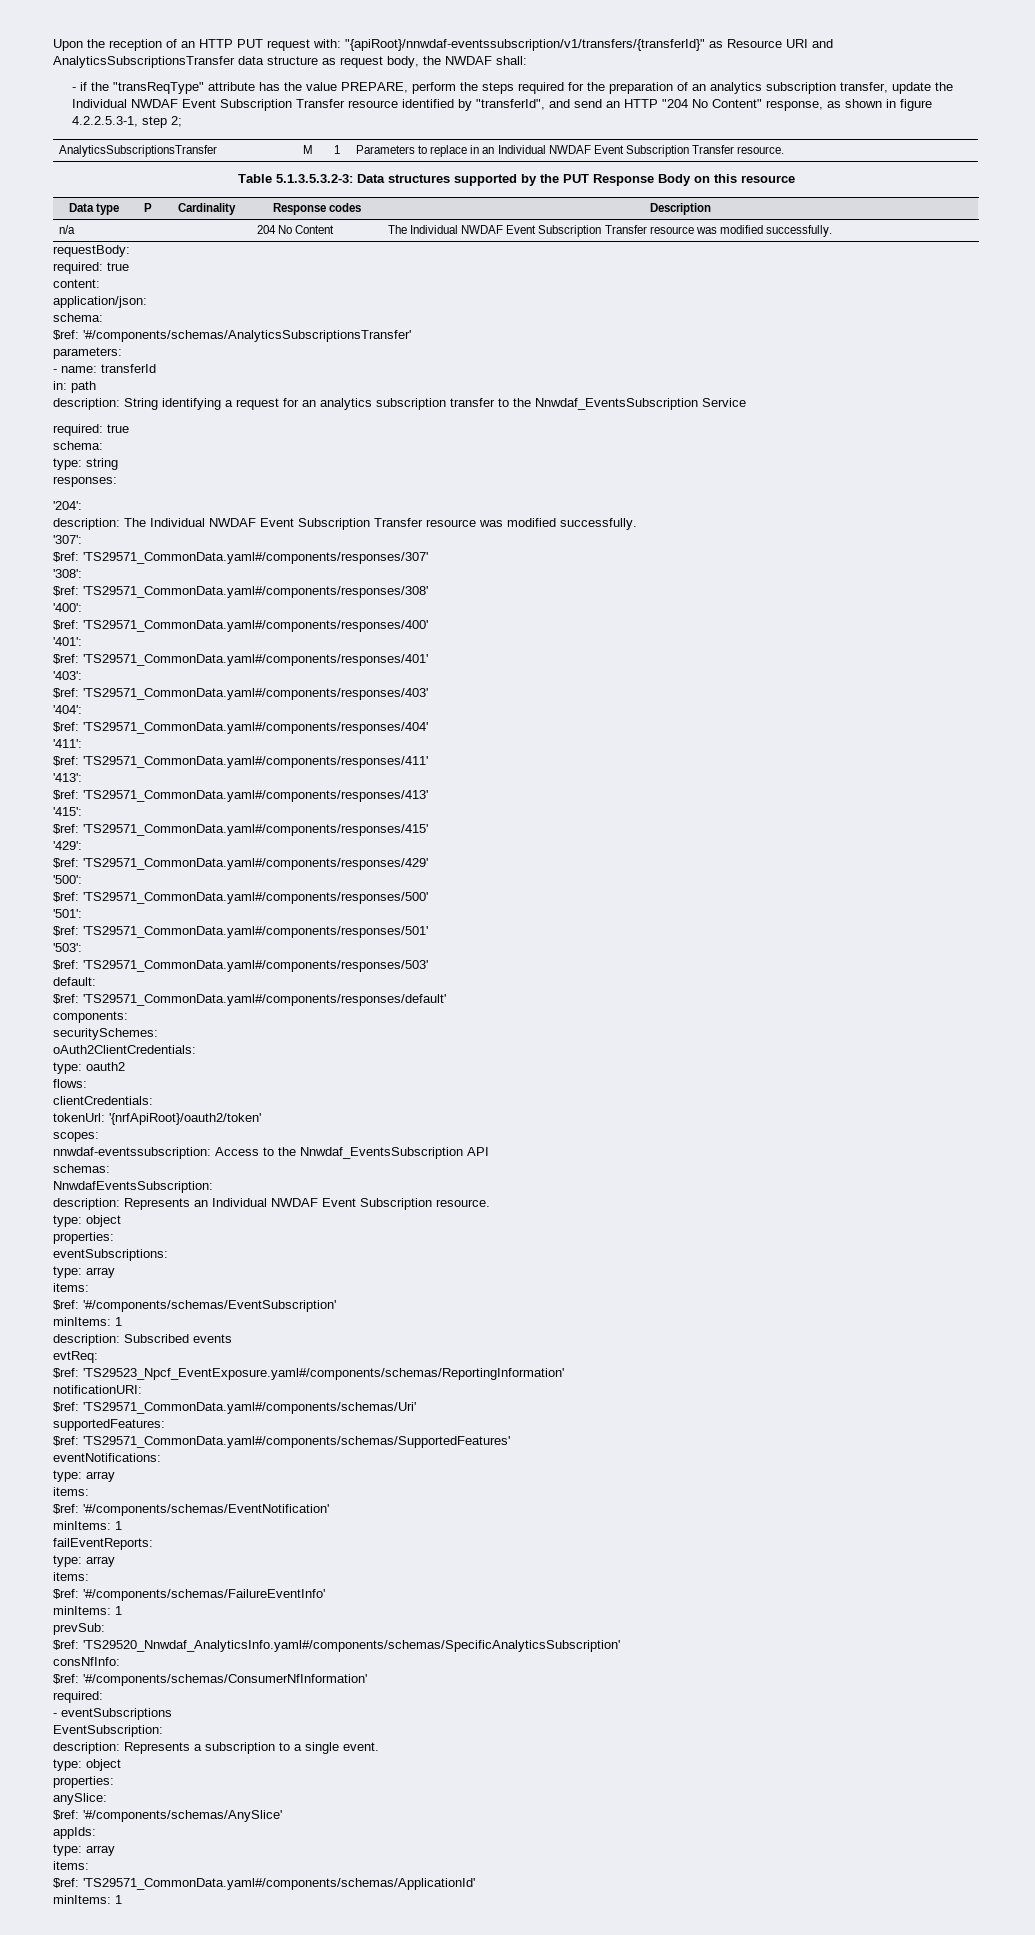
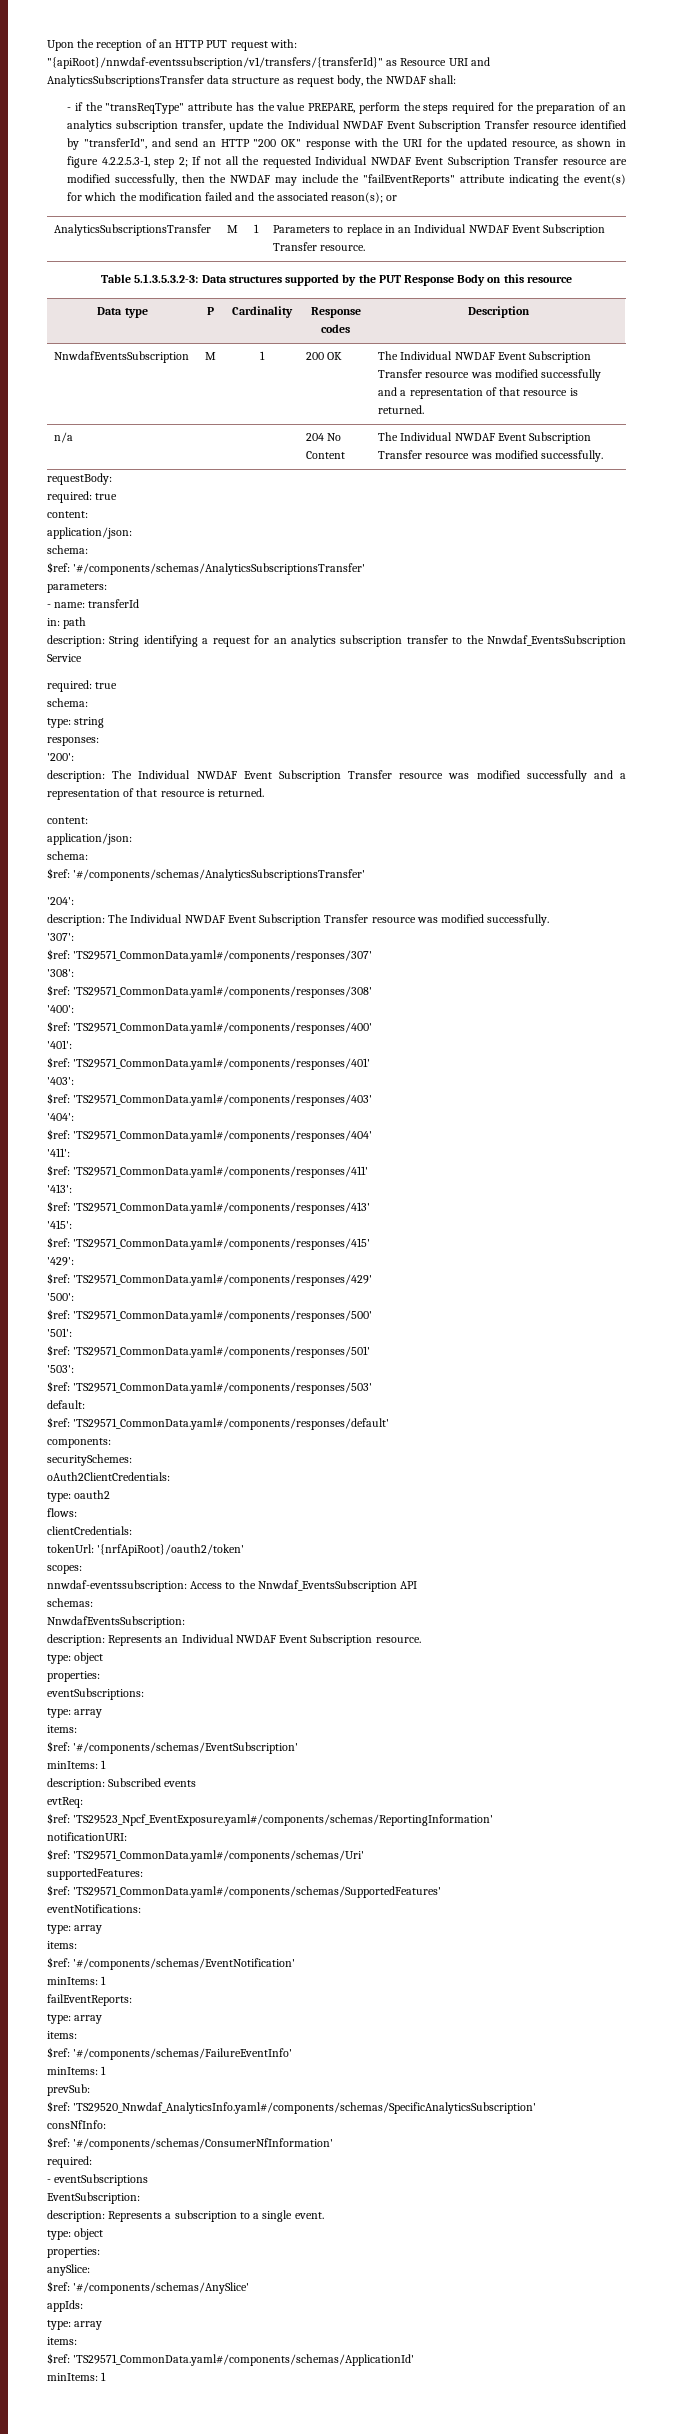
[661,99,823,111] "204 No Content" response, -> [253,138,557,150] "200 OK" response with the URI for the updated resource,
(182, 121) none -> [191,156,627,168] [67,174,626,186] [67,192,398,203] If not all the requested Individual NWDAF Event Subscription Transfer resource are modified successfully, then the NWDAF may include the "failEventReports" attribute indicating the event(s) for which the modification failed and the associated reason(s); or
(711, 209) none -> [54,351,190,363] [205,352,216,360] [259,351,265,360] [306,352,343,360] [378,351,592,363] [378,369,602,381] [378,387,578,399] [378,405,425,414] // NnwdafEventsSubscription | M | 1 | 200 OK | The Individual NWDAF Event Subscription Transfer resource was modified successfully and a representation of that resource is returned.
(117, 481) none -> [47,753,74,761] [47,770,626,782] [47,788,265,800] [47,817,88,824] [47,833,132,845] [47,851,88,860] [47,868,366,881] // '200': // description: The Individual NWDAF Event Subscription Transfer resource was modified successfully and a representation of that resource is returned. // content: // application/json: // schema: // $ref: '#/components/schemas/AnalyticsSubscriptionsTransfer'

